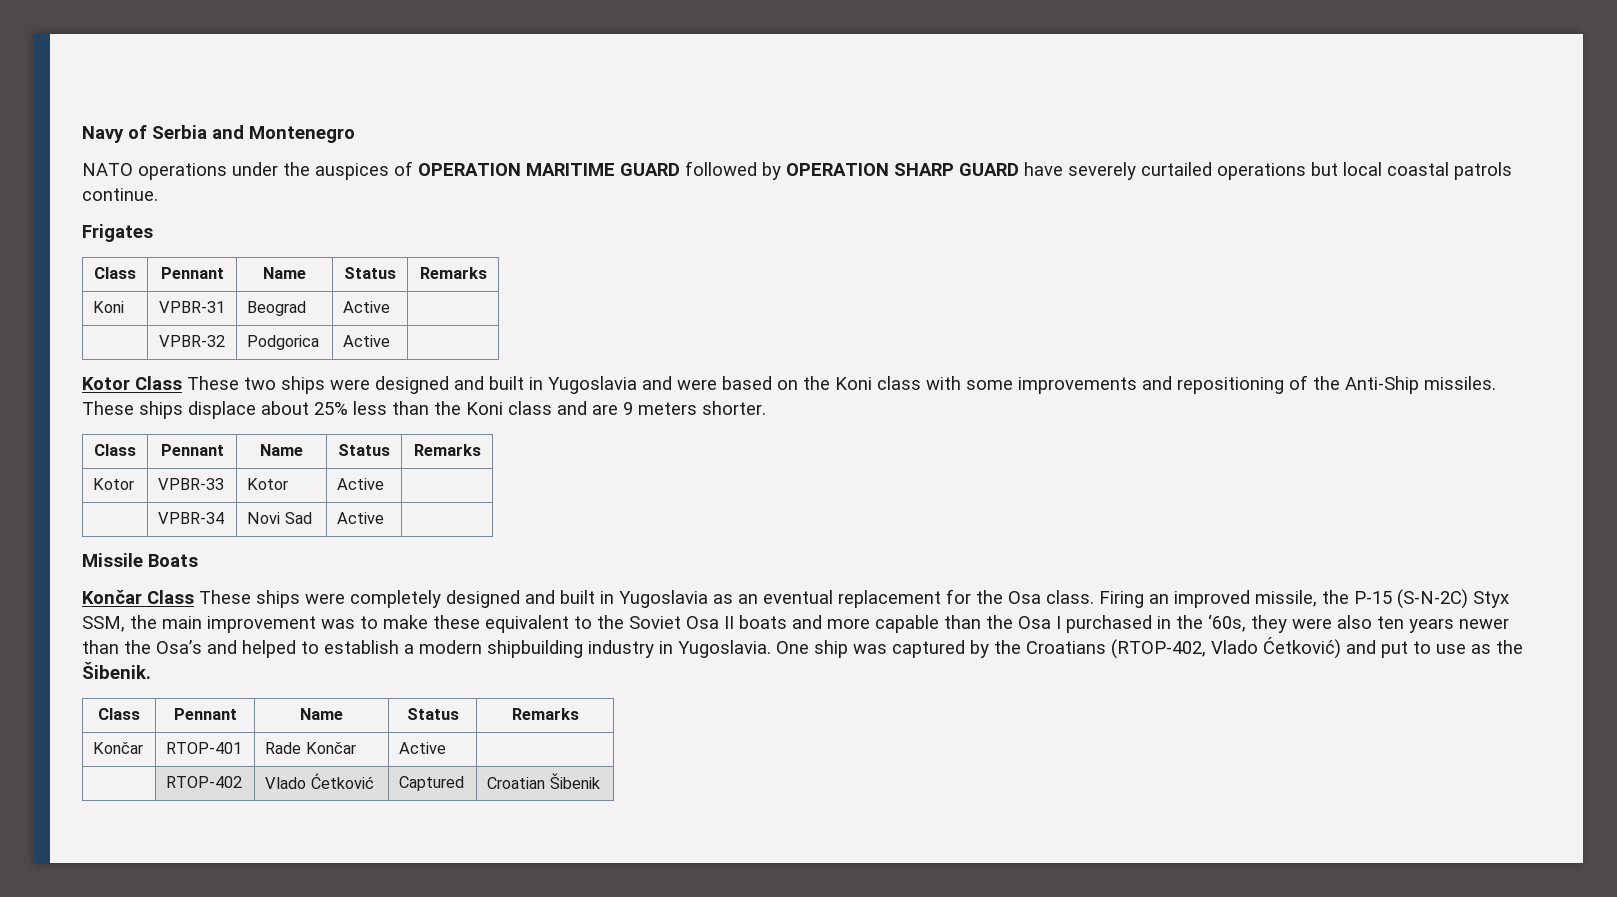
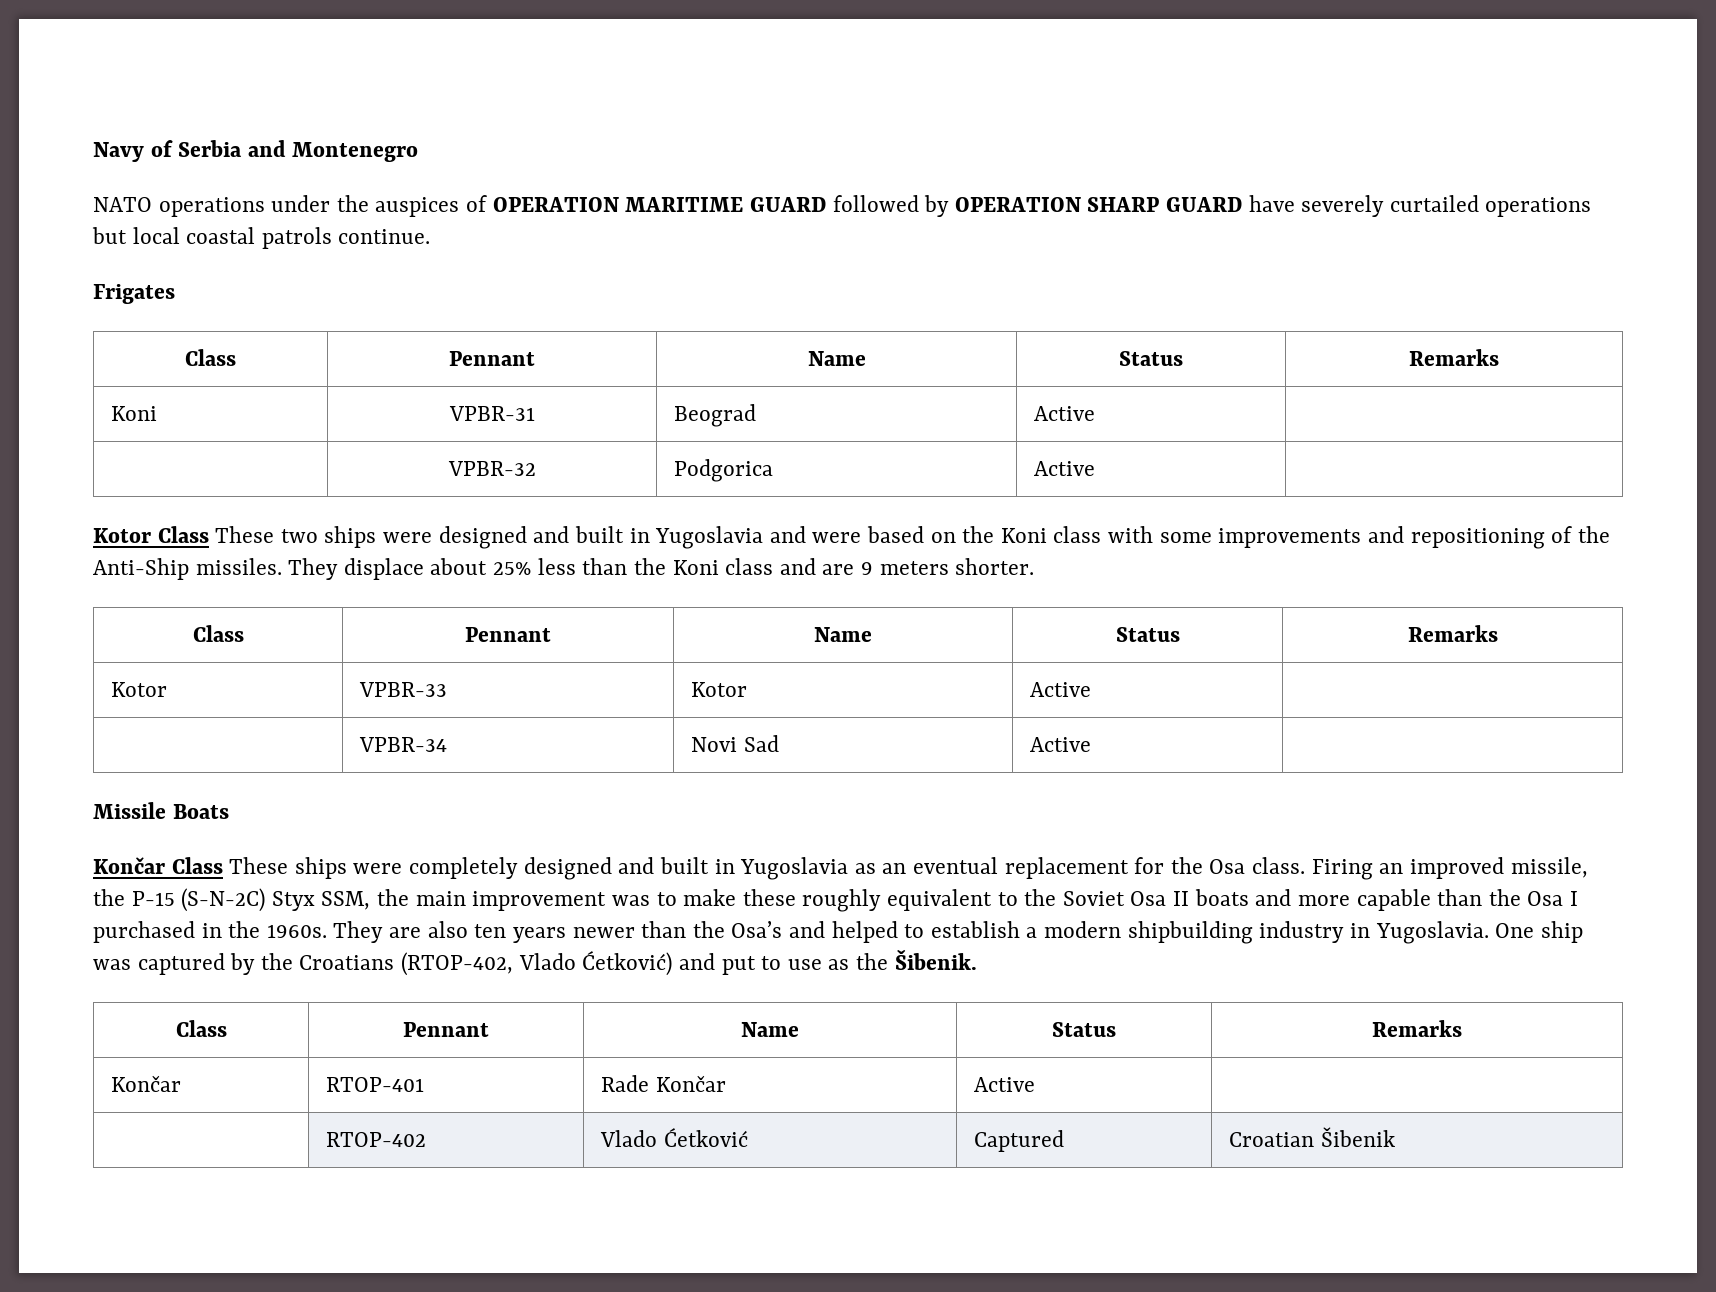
[82,401,183,419] These ships -> [288,558,339,580] They
(480, 622) none -> [802,889,882,912] roughly
[1208,614,1332,633] ‘60s, they were -> [266,921,422,943] 1960s. They are

